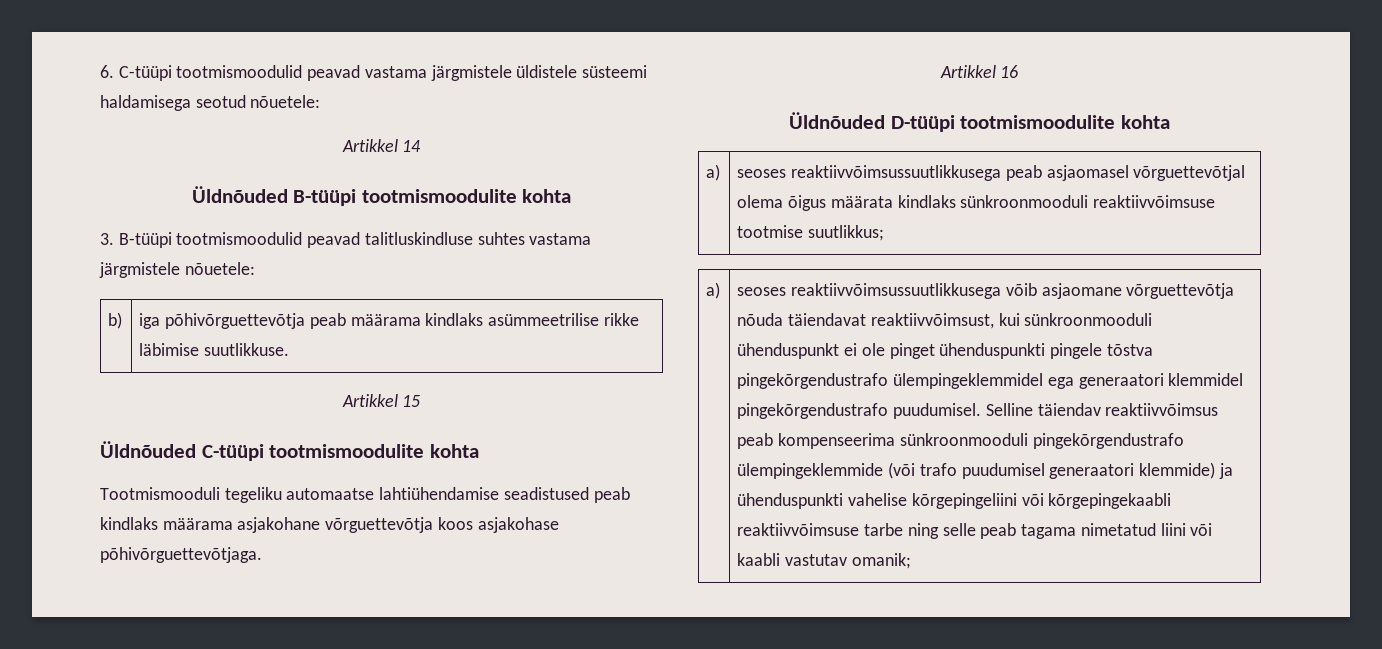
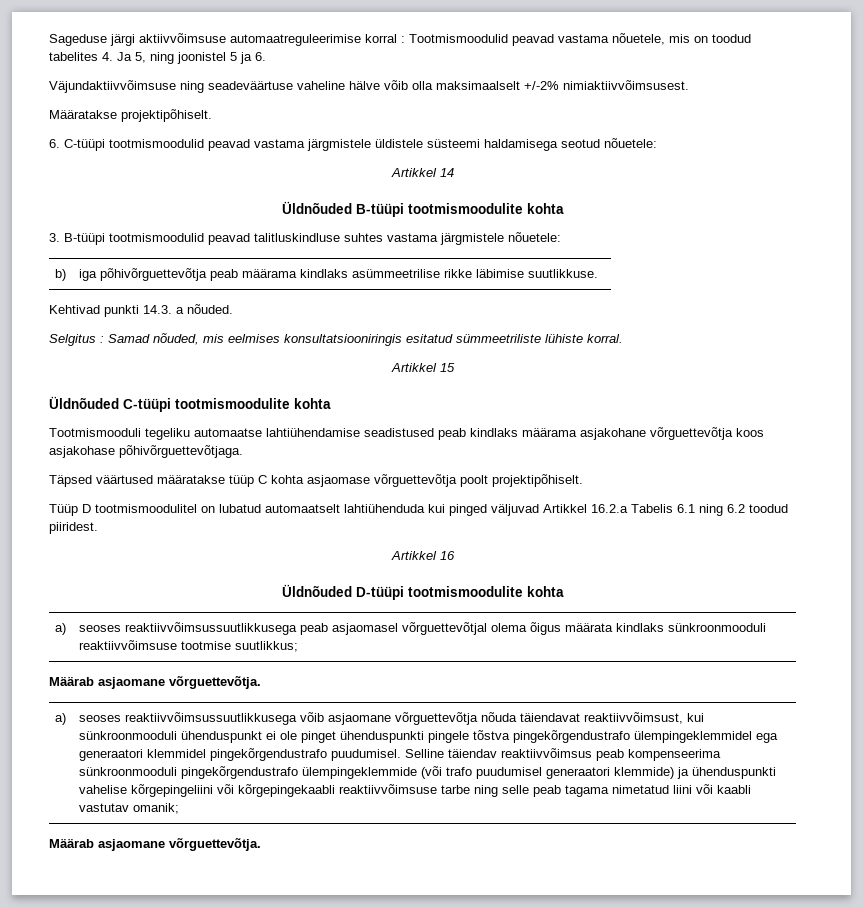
(100, 71) none -> [49,33,751,46] [49,52,266,64] [49,80,689,93] [49,109,212,122] Sageduse järgi aktiivvõimsuse automaatreguleerimise korral : Tootmismoodulid peavad vastama nõuetele, mis on toodud tabelites 4. Ja 5, ning joonistel 5 ja 6. // Väjundaktiivvõimsuse ning seadeväärtuse vaheline hälve võib olla maksimaalselt +/-2% nimiaktiivvõimsusest. // Määratakse projektipõhiselt. //
(290, 349) none -> [49,304,233,317] [49,333,623,346] // Kehtivad punkti 14.3. a nõuded. // Selgitus : Samad nõuded, mis eelmises konsultatsiooniringis esitatud sümmeetriliste lühiste korral.
(262, 555) none -> [49,474,583,487] [49,504,788,516] [49,522,98,534] // Täpsed väärtused määratakse tüüp C kohta asjaomase võrguettevõtja poolt projektipõhiselt. // Tüüp D tootmismoodulitel on lubatud automaatselt lahtiühenduda kui pinged väljuvad Artikkel 16.2.a Tabelis 6.1 ning 6.2 toodud piiridest.
(885, 233) none -> [49,676,261,689] // Määrab asjaomane võrguettevõtja.
(911, 561) none -> [49,838,261,851] // Määrab asjaomane võrguettevõtja.

